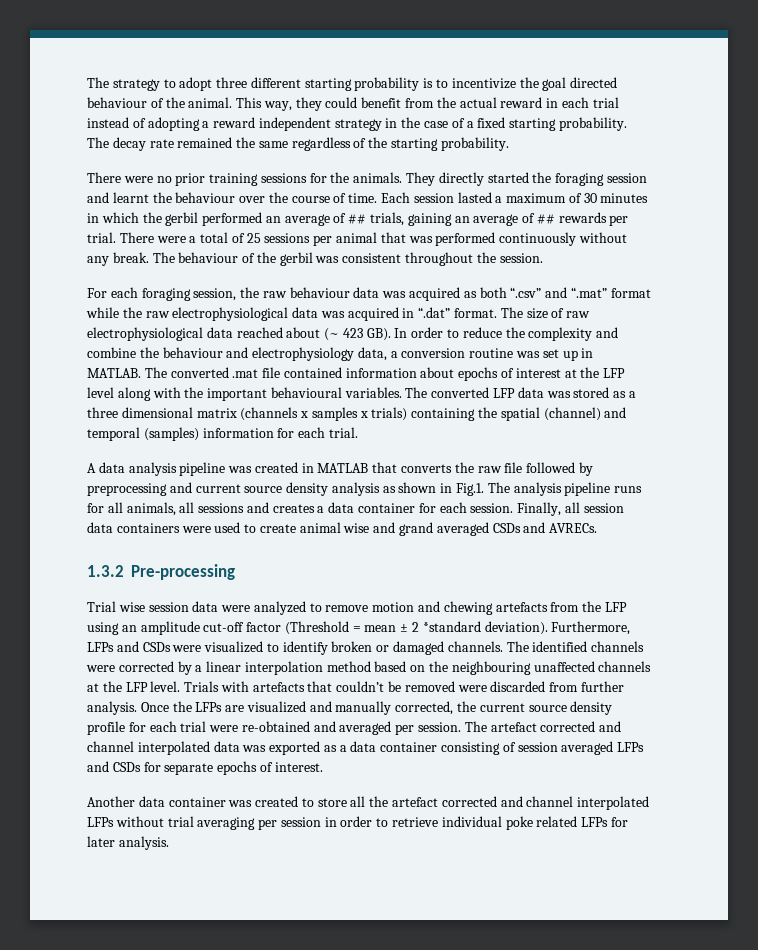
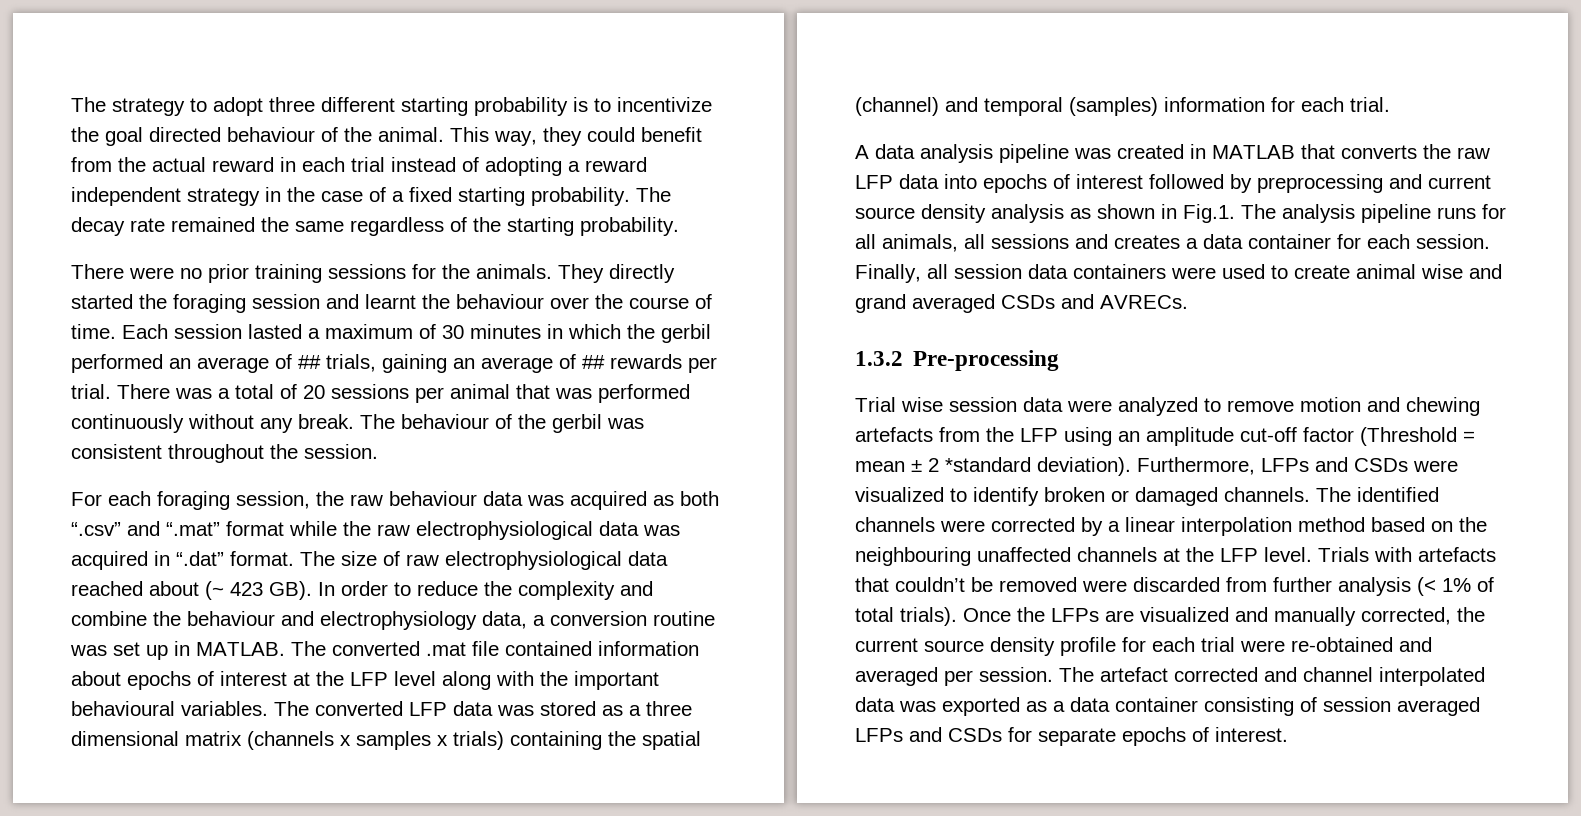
[156,236,186,243] were -> [175,388,212,399] was
[246,233,261,243] 25 -> [303,385,325,399] 20
[504,462,523,473] file -> [855,174,1143,193] LFP data into epochs of interest
[87,701,137,715] analysis. -> [1338,577,1494,596] [855,607,957,626] analysis (< 1% of total trials).
[87,796,650,810] [87,816,628,830] [87,836,169,850] // Another data container was created to store all the artefact corrected and channel interpolated LFPs without trial averaging per session in order to retrieve individual poke related LFPs for later analysis. -> (1288, 734) none

